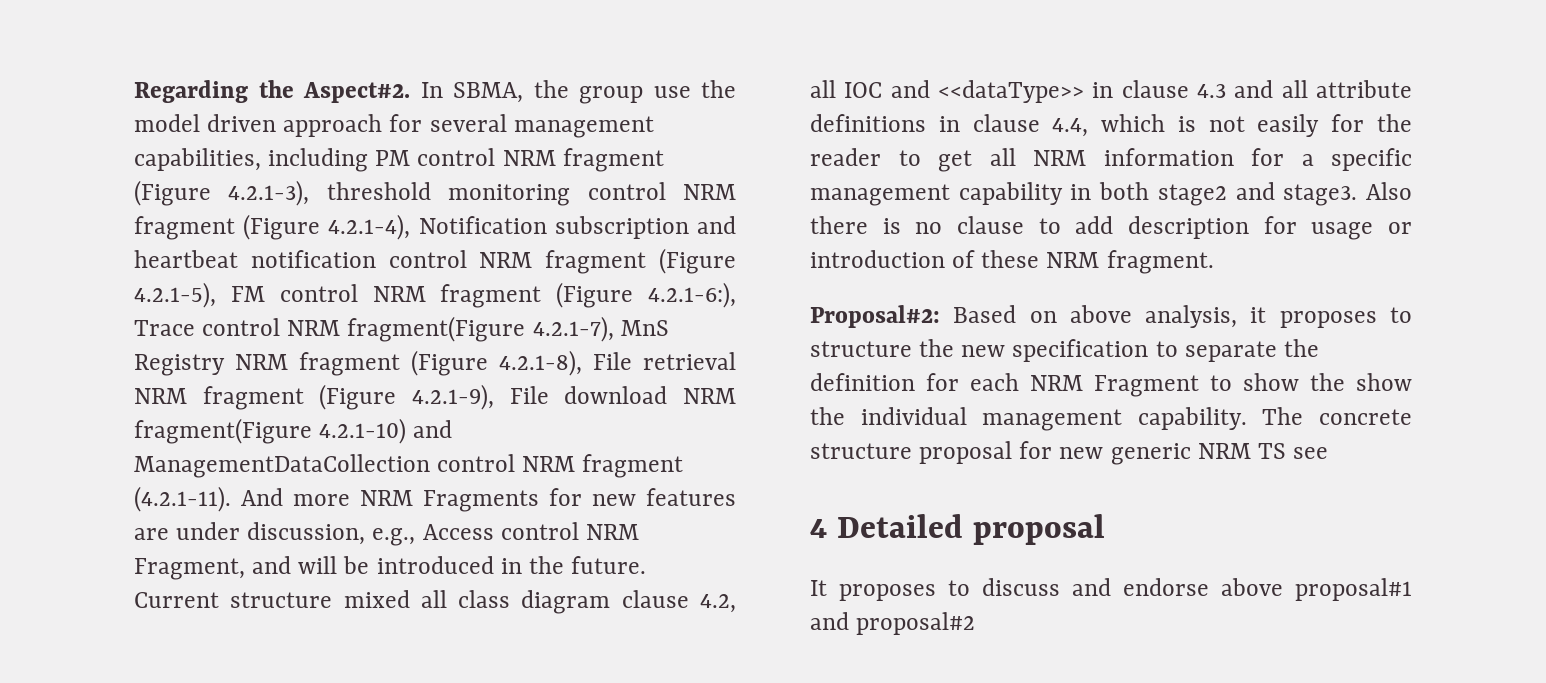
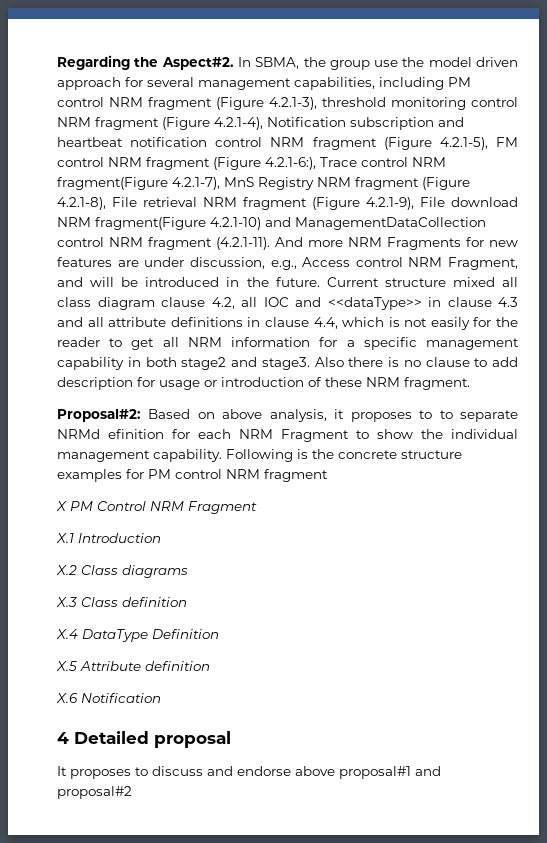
[810,339,1319,362] [810,373,915,391] structure the new specification to separate the definition -> [439,410,519,422] [57,429,164,439] to separate NRMd efinition
[1356,373,1412,391] [810,407,845,425] show the -> (443, 434) none
[1262,407,1412,425] [810,441,1329,465] The concrete structure proposal for new generic NRM TS see -> [226,449,462,462] [57,469,328,482] [56,501,257,514] [56,533,161,543] [56,565,188,578] [56,597,187,607] [56,629,219,642] [56,661,210,671] [56,693,161,703] Following is the concrete structure examples for PM control NRM fragment // X PM Control NRM Fragment // X.1 Introduction // X.2 Class diagrams // X.3 Class definition // X.4 DataType Definition // X.5 Attribute definition // X.6 Notification

